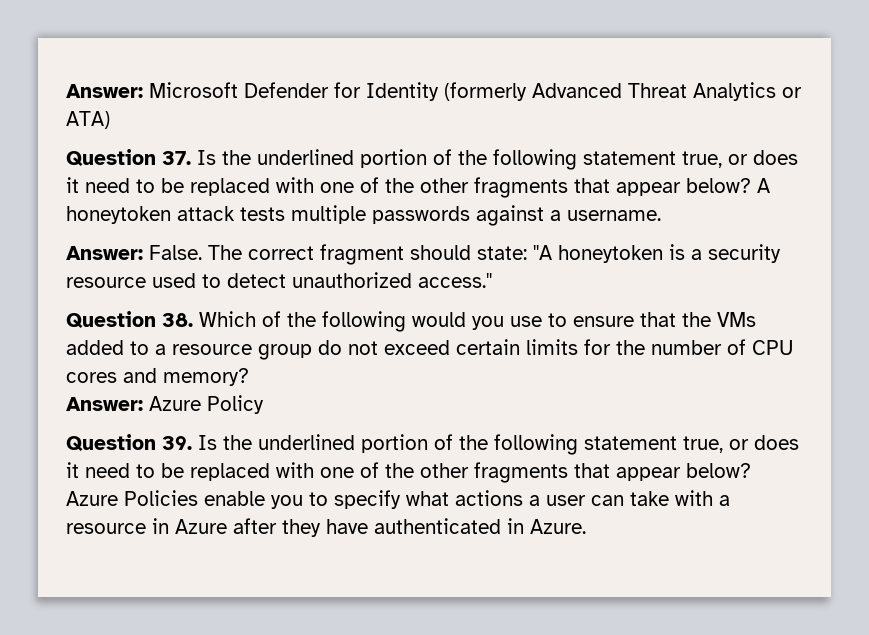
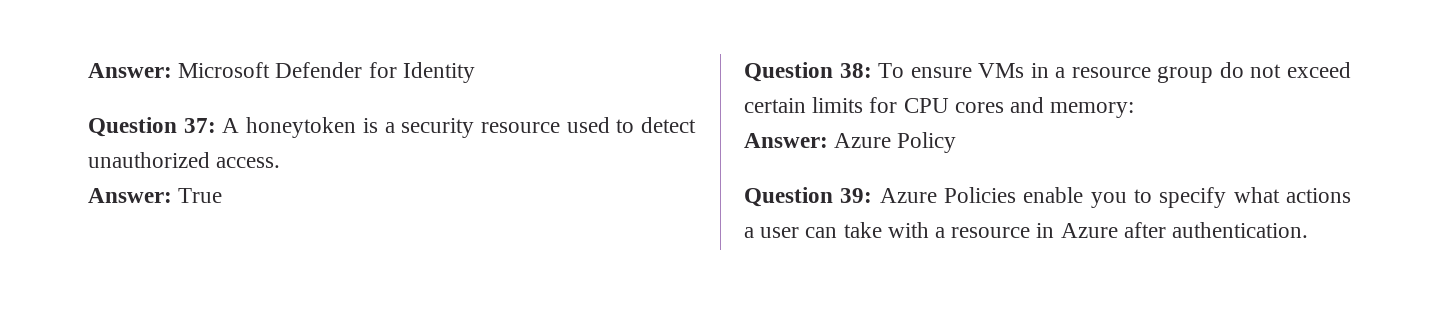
[444,82,802,101] [66,111,110,129] [66,149,798,170] [66,177,770,198] [66,205,661,226] [66,244,552,265] (formerly Advanced Threat Analytics or ATA) // Question 37. Is the underlined portion of the following statement true, or does it need to be replaced with one of the other fragments that appear below? A honeytoken attack tests multiple passwords against a username. // Answer: False. The correct fragment should state: "A -> [88,117,240,137] // Question 37: A
[418,273,492,288] [66,311,756,332] [66,340,149,355] access." // Question 38. Which of the following would you use to ensure that the VMs added to -> [216,157,281,168] [88,188,223,203] [744,62,1049,82] access. // Answer: True // Question 38: To ensure VMs in
[616,339,746,355] the number of -> (898, 105) none
[163,368,249,386] memory? -> [1050,102,1135,118] memory:
[162,434,799,455] [66,462,751,483] 39. Is the underlined portion of the following statement true, or does it need to be replaced with one of the other fragments that appear below? -> [840,188,873,203] 39:
[282,518,586,537] they have authenticated in Azure. -> [1172,222,1309,238] authentication.

